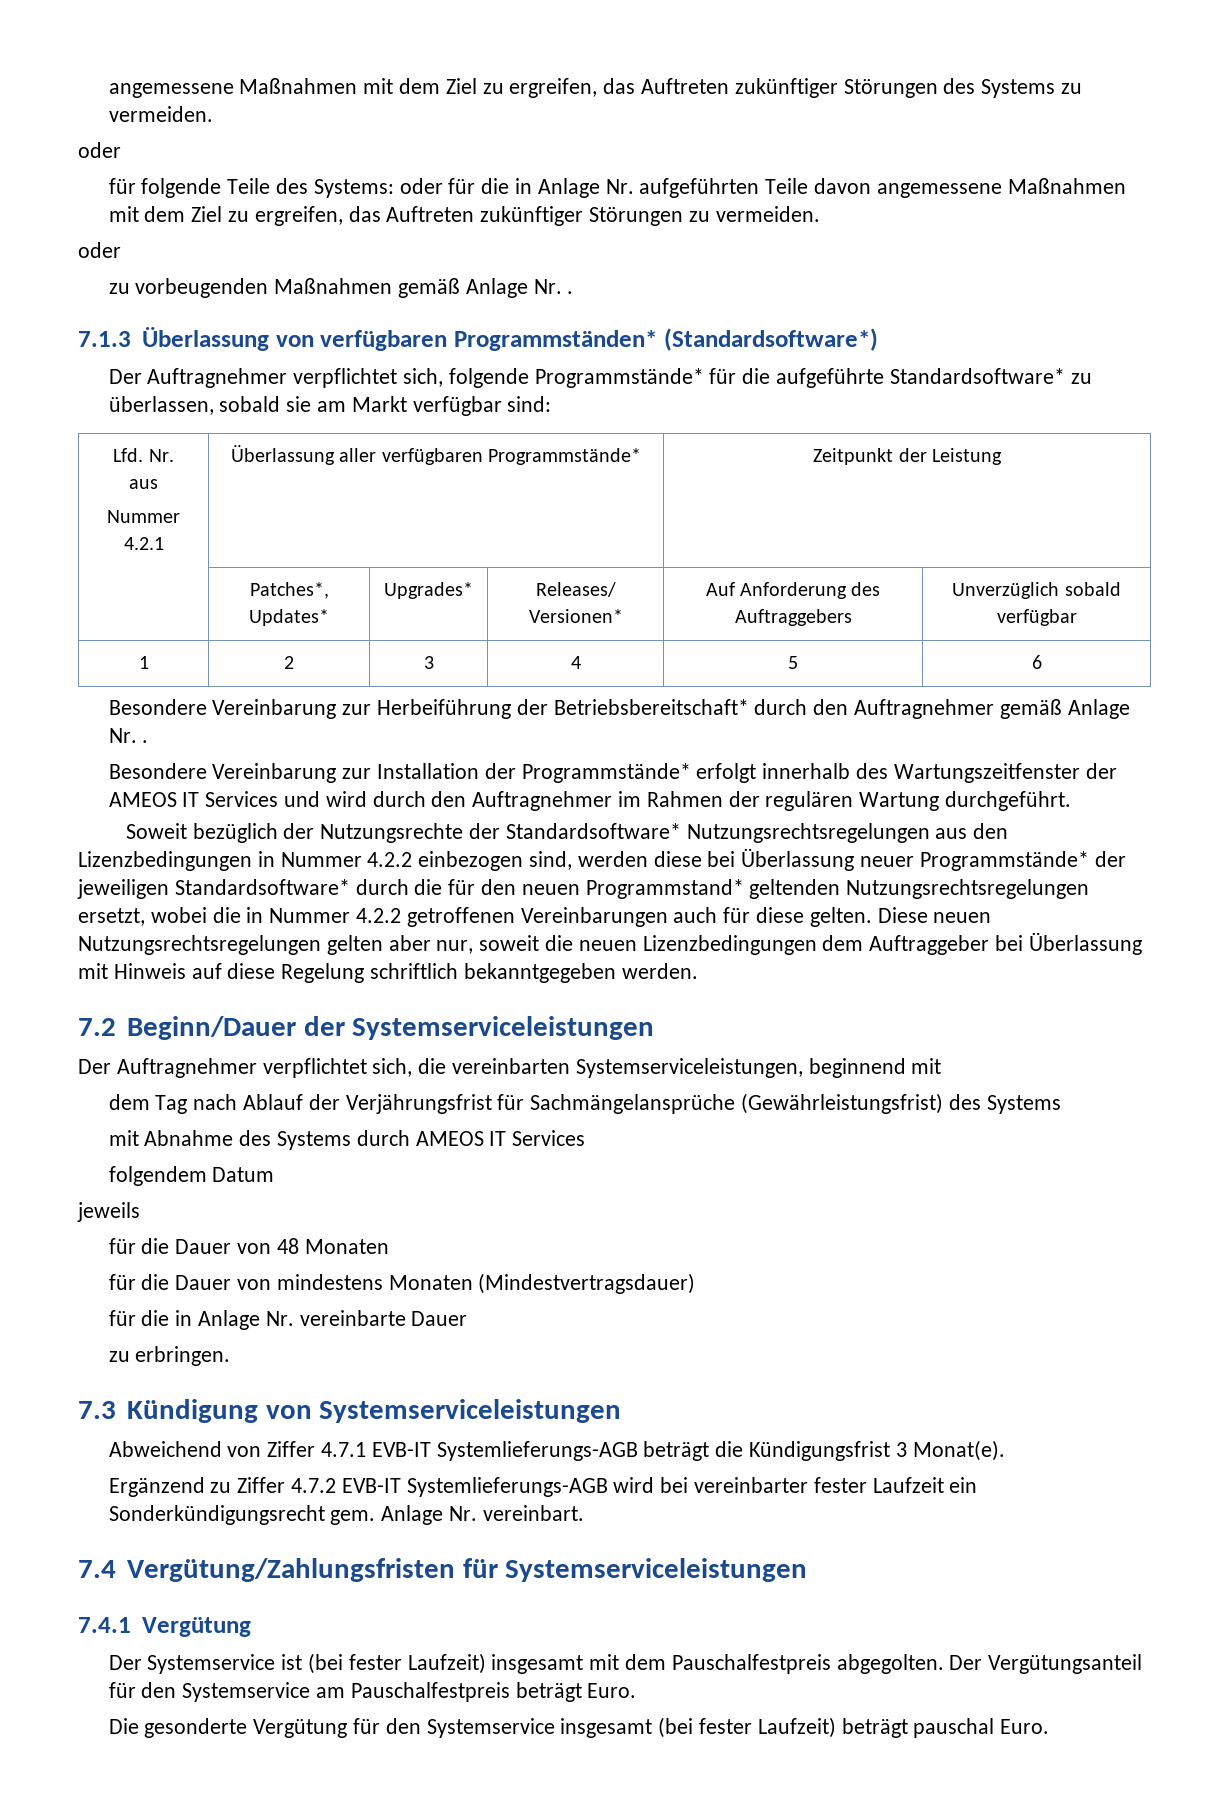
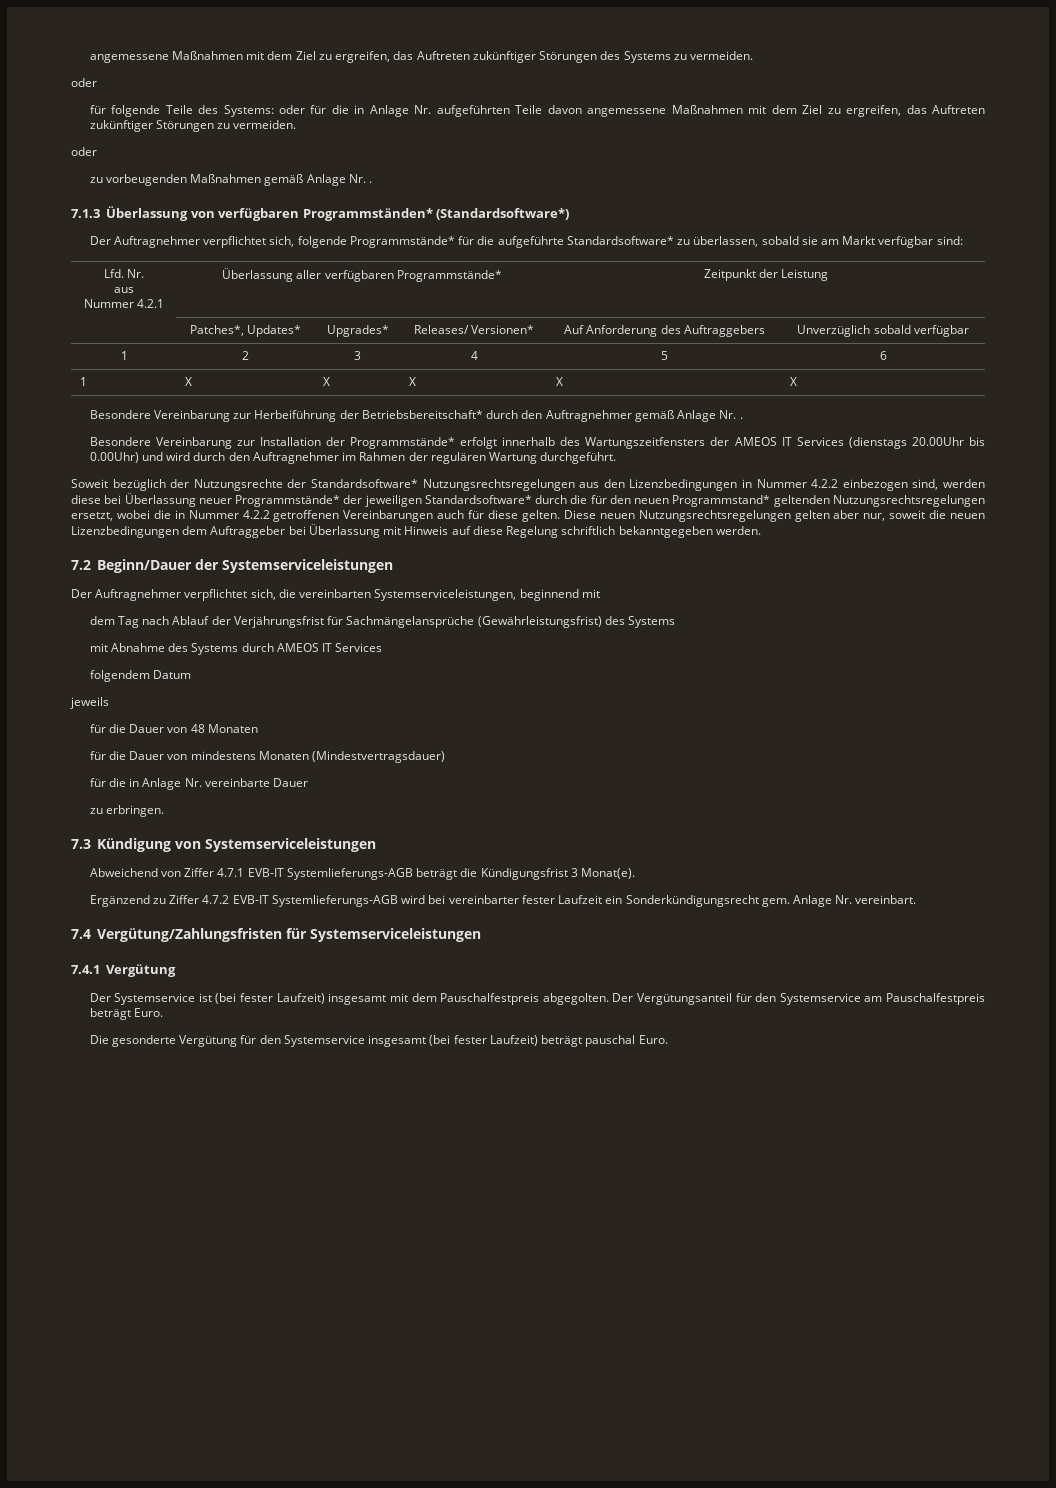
(1042, 662) none -> [80,377,88,386] [185,377,193,386] [323,377,331,386] [409,377,417,386] [556,377,564,386] [790,377,798,386] // 1 | X | X | X | X | X
[893,763,1080,783] Wartungszeitfenster -> [585,437,706,449] Wartungszeitfensters
(279, 799) none -> [848,437,986,449] [89,452,139,463] (dienstags 20.00Uhr bis 0.00Uhr)

